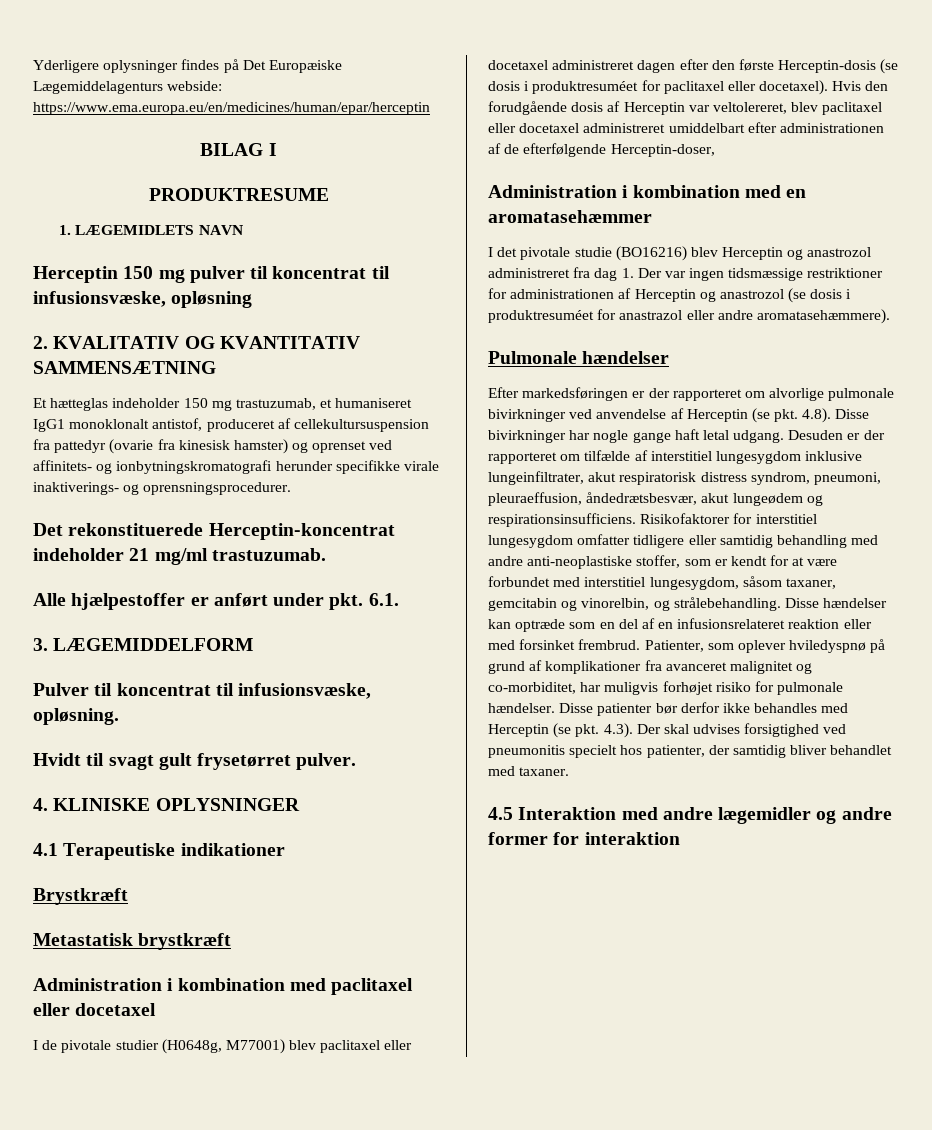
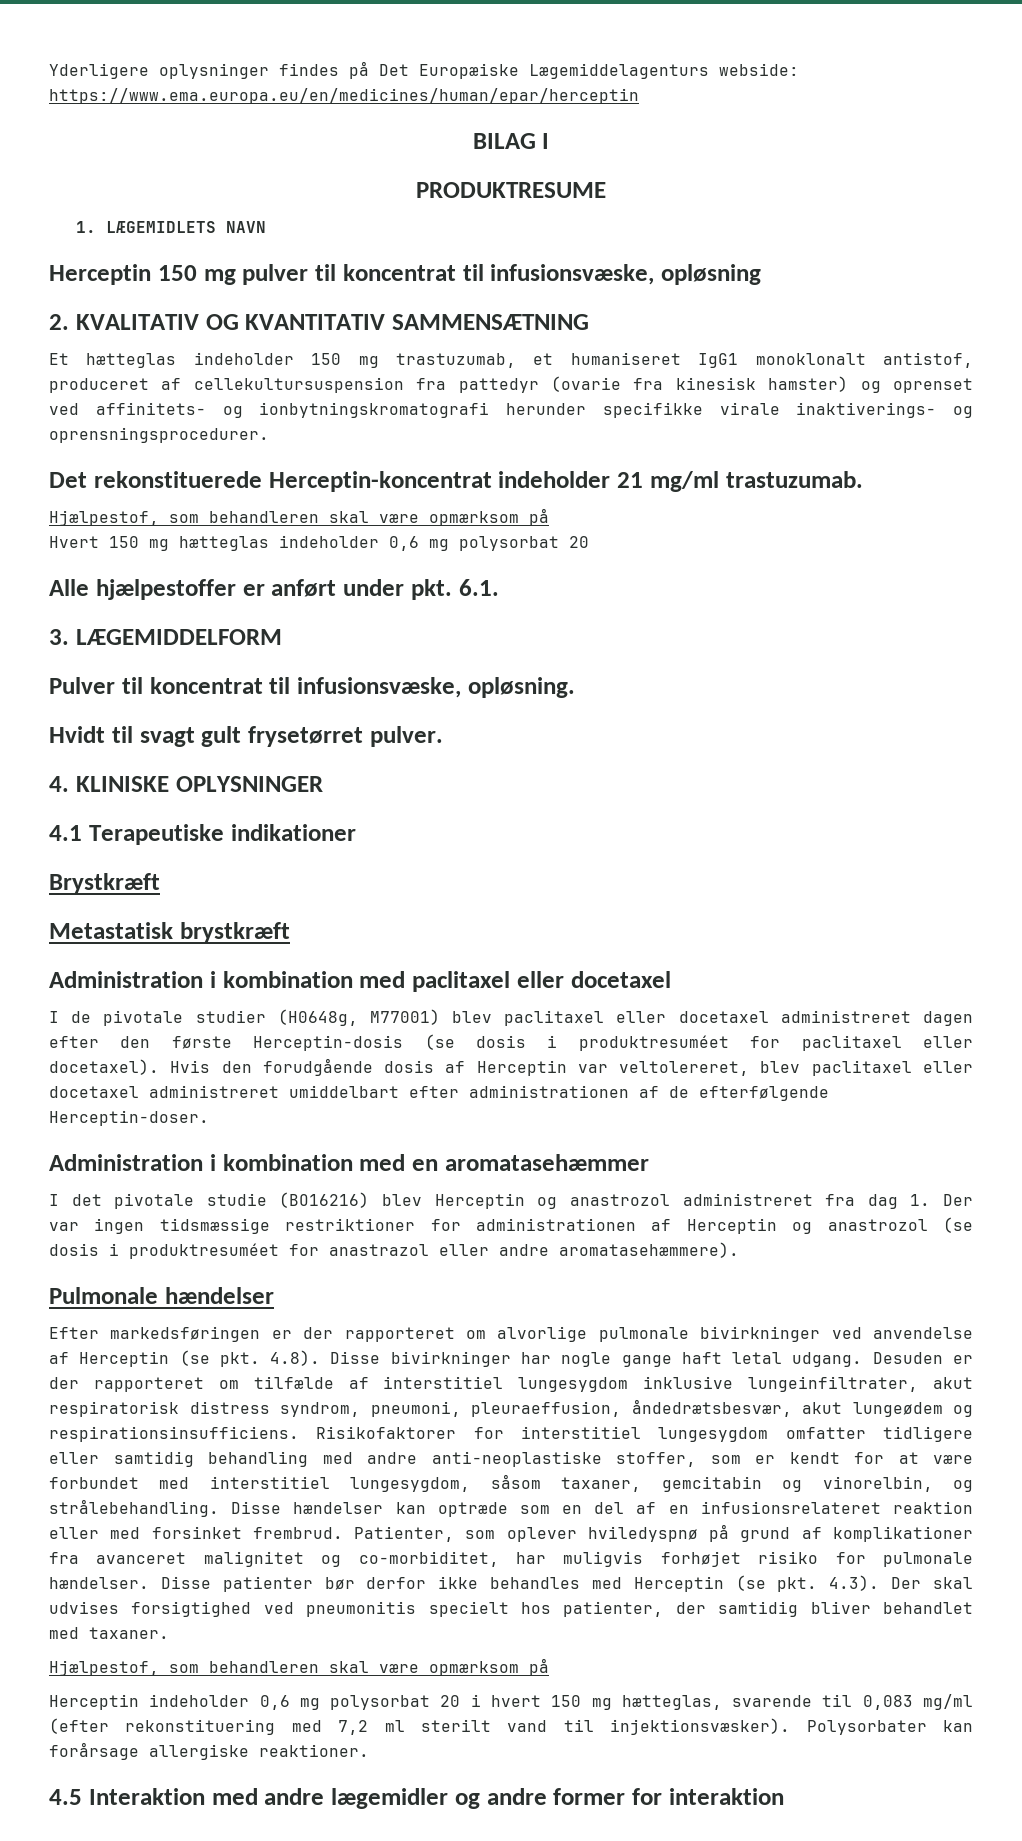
(326, 554) none -> [49,508,549,526] [49,535,589,551] // Hjælpestof, som behandleren skal være opmærksom på // Hvert 150 mg hætteglas indeholder 0,6 mg polysorbat 20
[610,144,715,157] Herceptin-doser, -> [49,1110,209,1126] Herceptin-doser.
(570, 771) none -> [49,1658,549,1676] [49,1694,974,1710] [49,1718,973,1735] [49,1742,369,1760] // Hjælpestof, som behandleren skal være opmærksom på // Herceptin indeholder 0,6 mg polysorbat 20 i hvert 150 mg hætteglas, svarende til 0,083 mg/ml (efter rekonstituering med 7,2 ml sterilt vand til injektionsvæsker). Polysorbater kan forårsage allergiske reaktioner.

